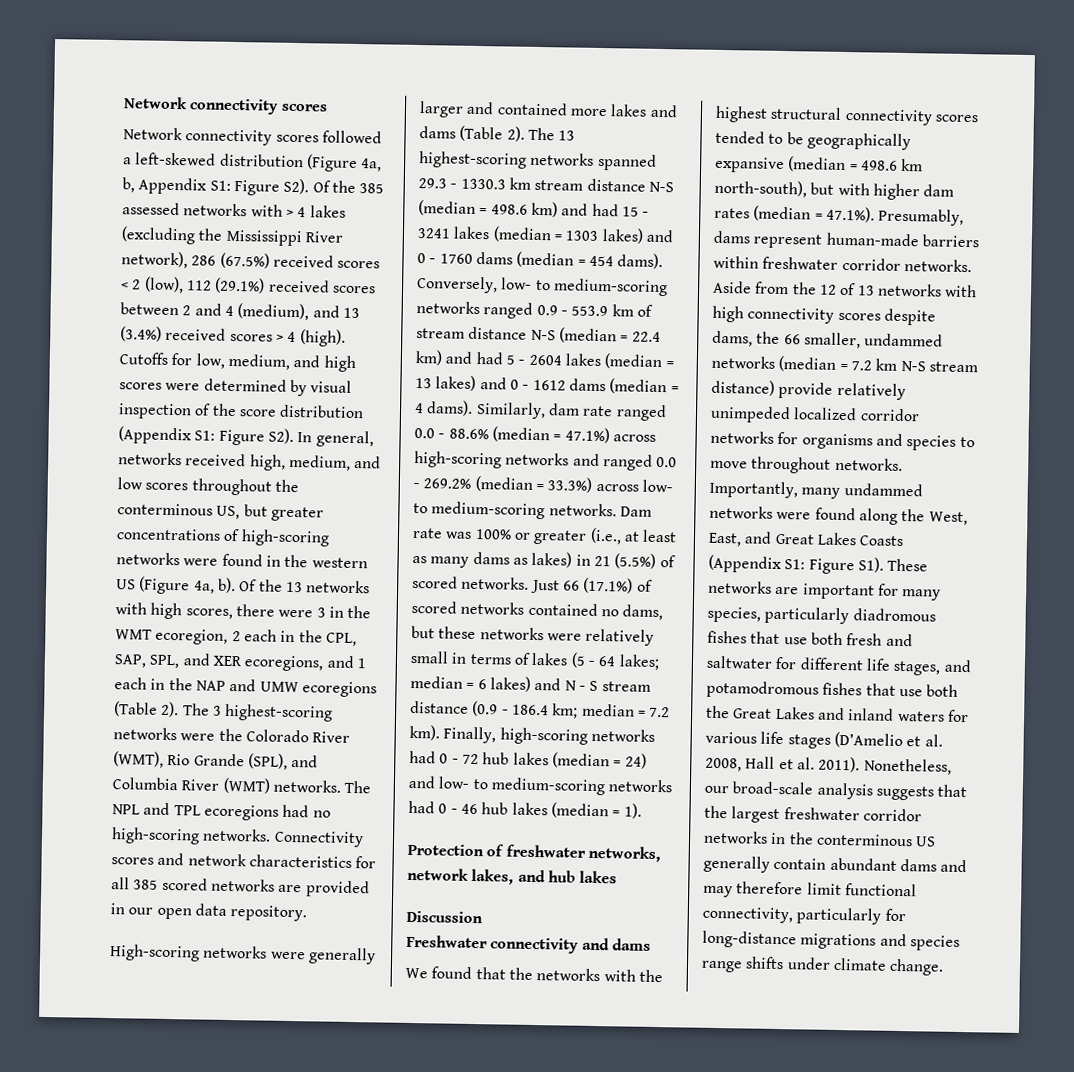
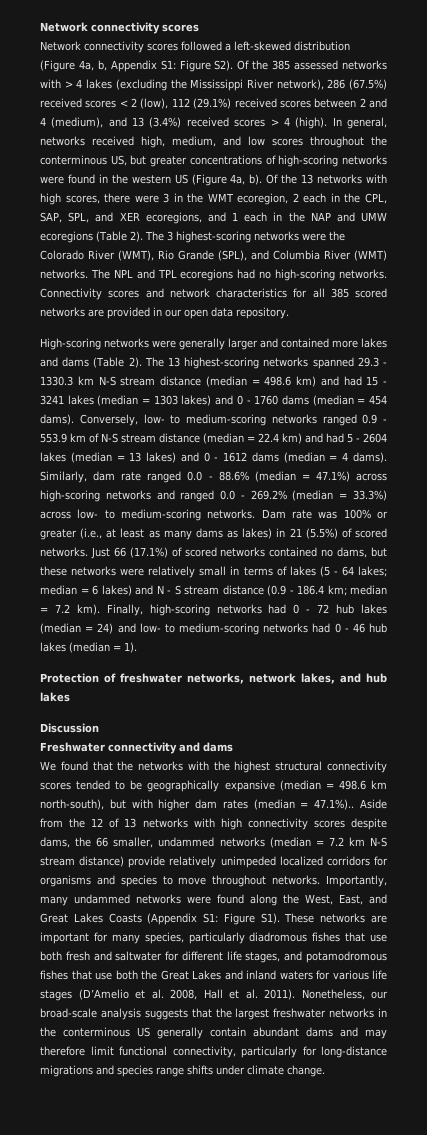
[119,352,356,373] [119,378,353,397] [118,403,365,420] [118,426,294,446] Cutoffs for low, medium, and high scores were determined by visual inspection of the score distribution (Appendix S1: Figure S2). -> (328, 123) none
[534,178,674,193] stream distance N-S -> [98,376,201,386] N-S stream distance
[416,326,556,341] stream distance N-S -> [101,433,200,443] N-S stream distance
[825,206,965,226] [713,230,979,249] [713,255,972,273] 47.1%). Presumably, dams represent human-made barriers within freshwater corridor networks. -> [314,799,355,810] 47.1%)..
[859,408,920,422] [710,430,774,444] corridor networks -> [326,856,370,866] corridors
[862,808,922,822] corridor -> (327, 1013) none

